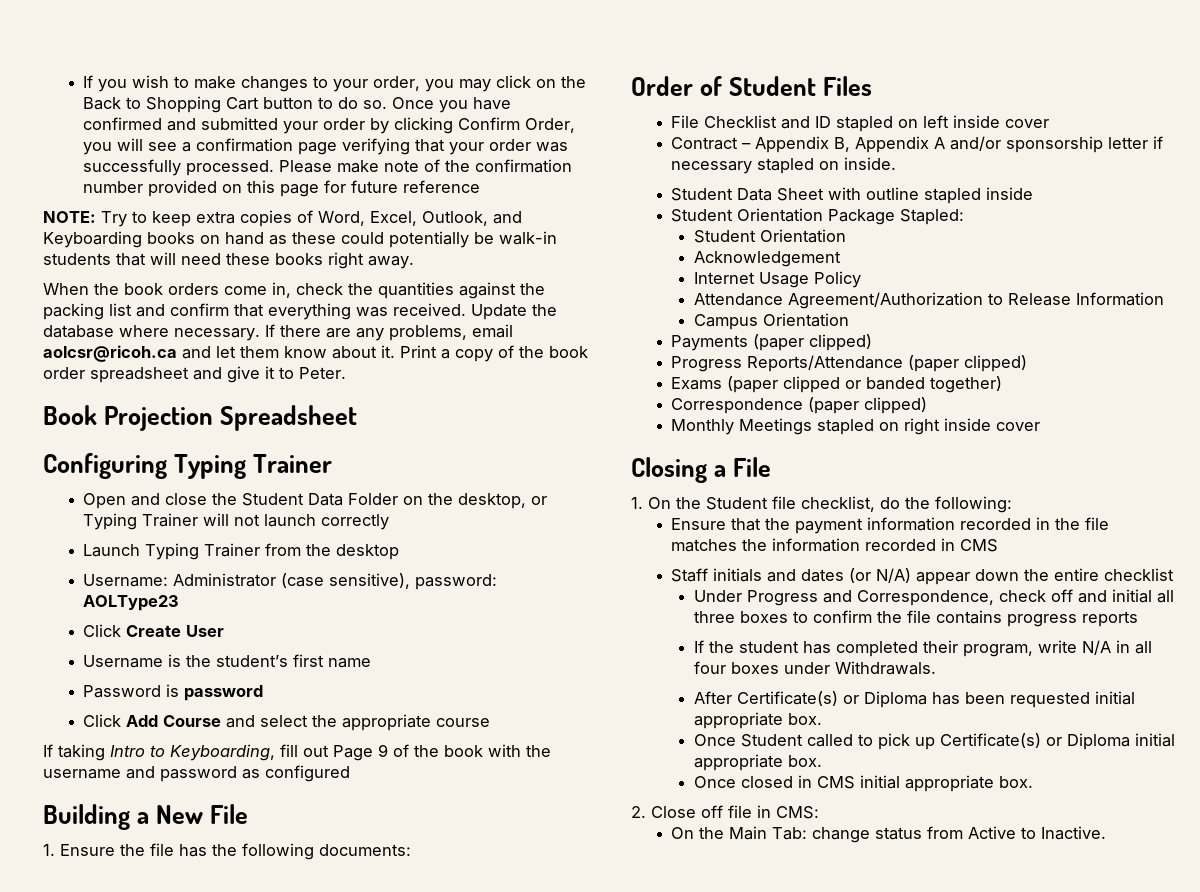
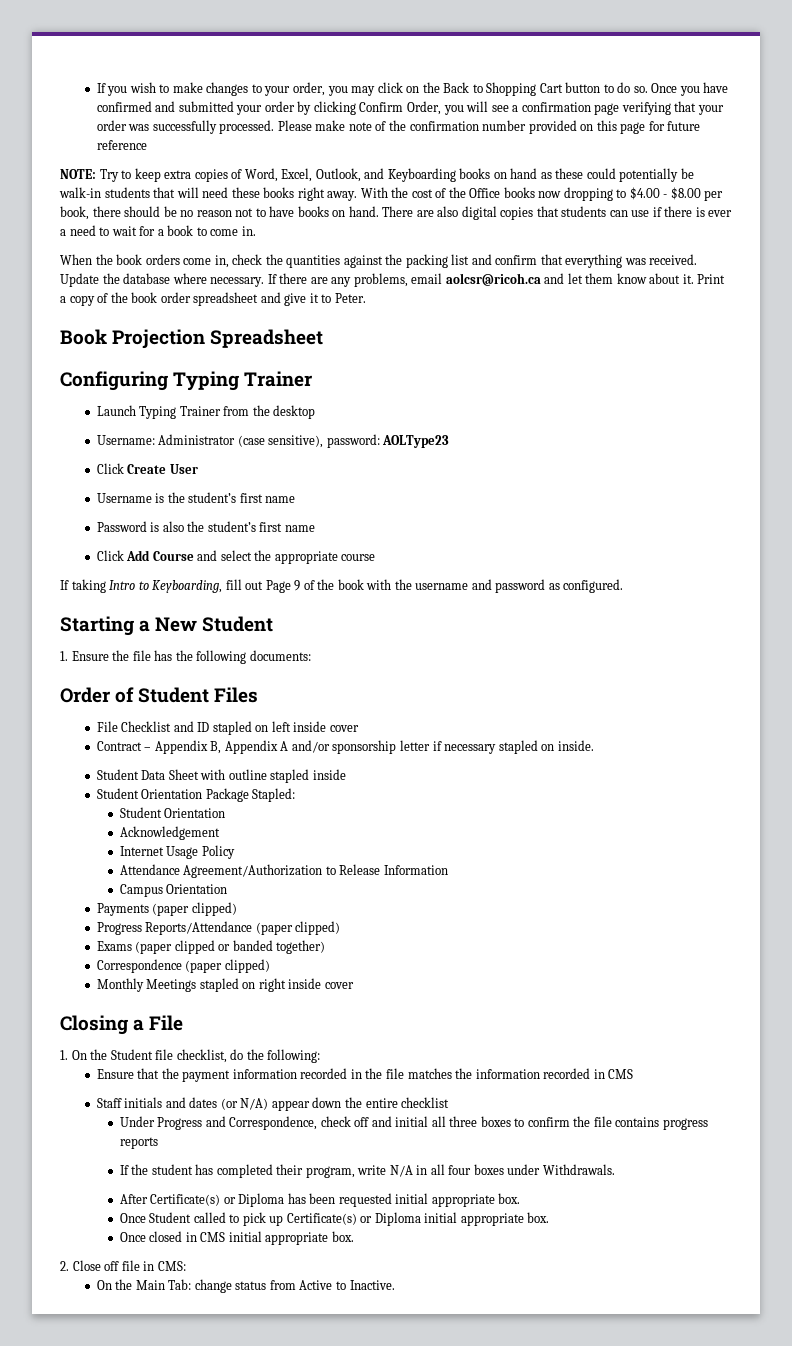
(414, 262) none -> [360,187,724,201] [60,206,733,220] [60,225,256,236] With the cost of the Office books now dropping to $4.00 - $8.00 per book, there should be no reason not to have books on hand. There are also digital copies that students can use if there is ever a need to wait for a book to come in.
[83,493,548,509] [83,513,390,530] // Open and close the Student Data Folder on the desktop, or Typing Trainer will not launch correctly -> (313, 379) none
[184,685,264,701] password -> [162,521,315,532] also the student’s first name
[265,765,350,782] [43,804,130,830] configured // Building -> [563,579,624,593] [60,616,134,636] configured. // Starting
[210,804,249,824] File -> [202,616,274,632] Student

